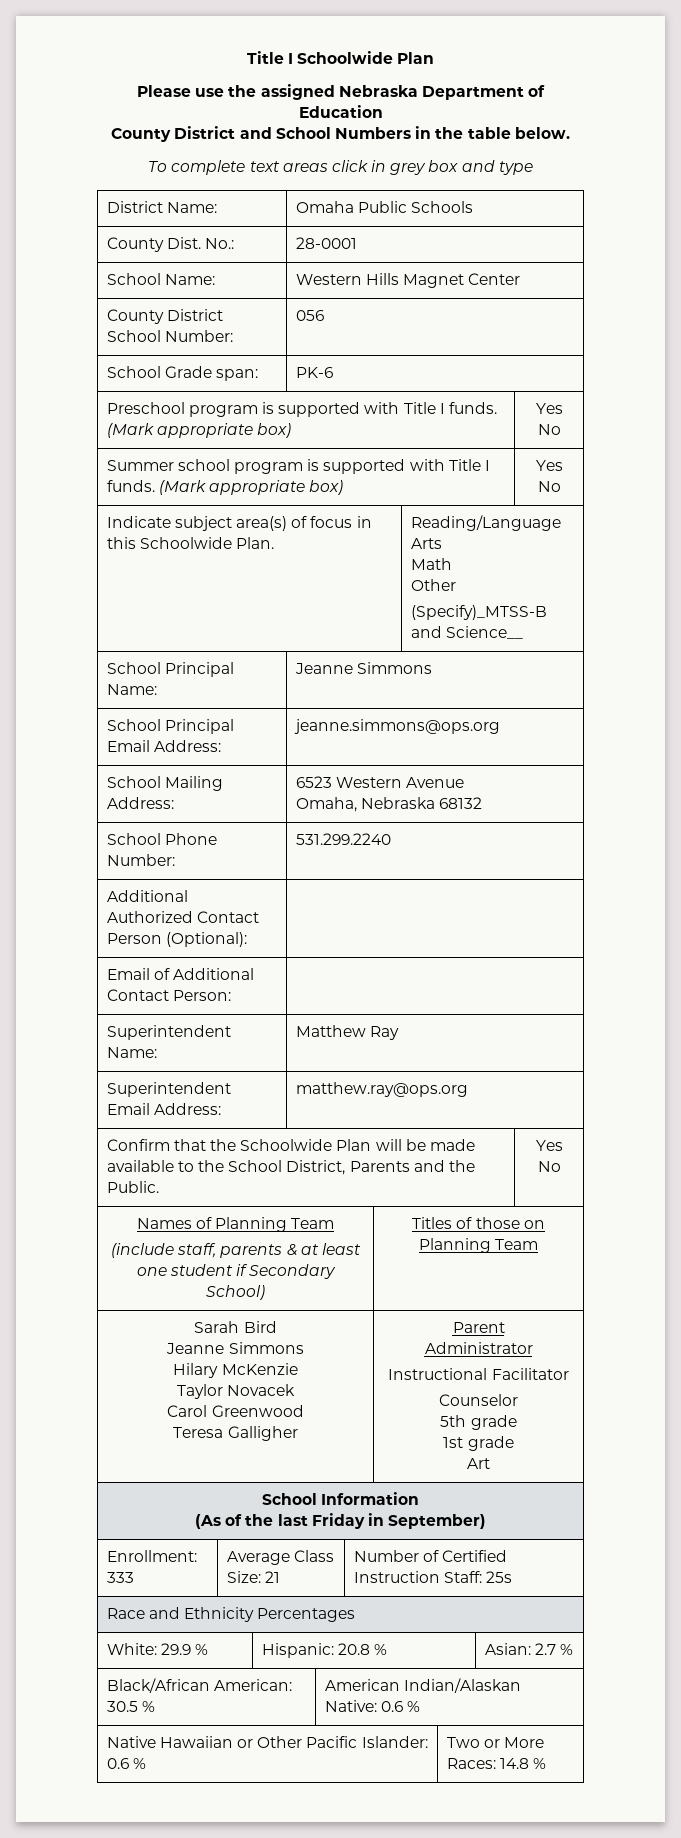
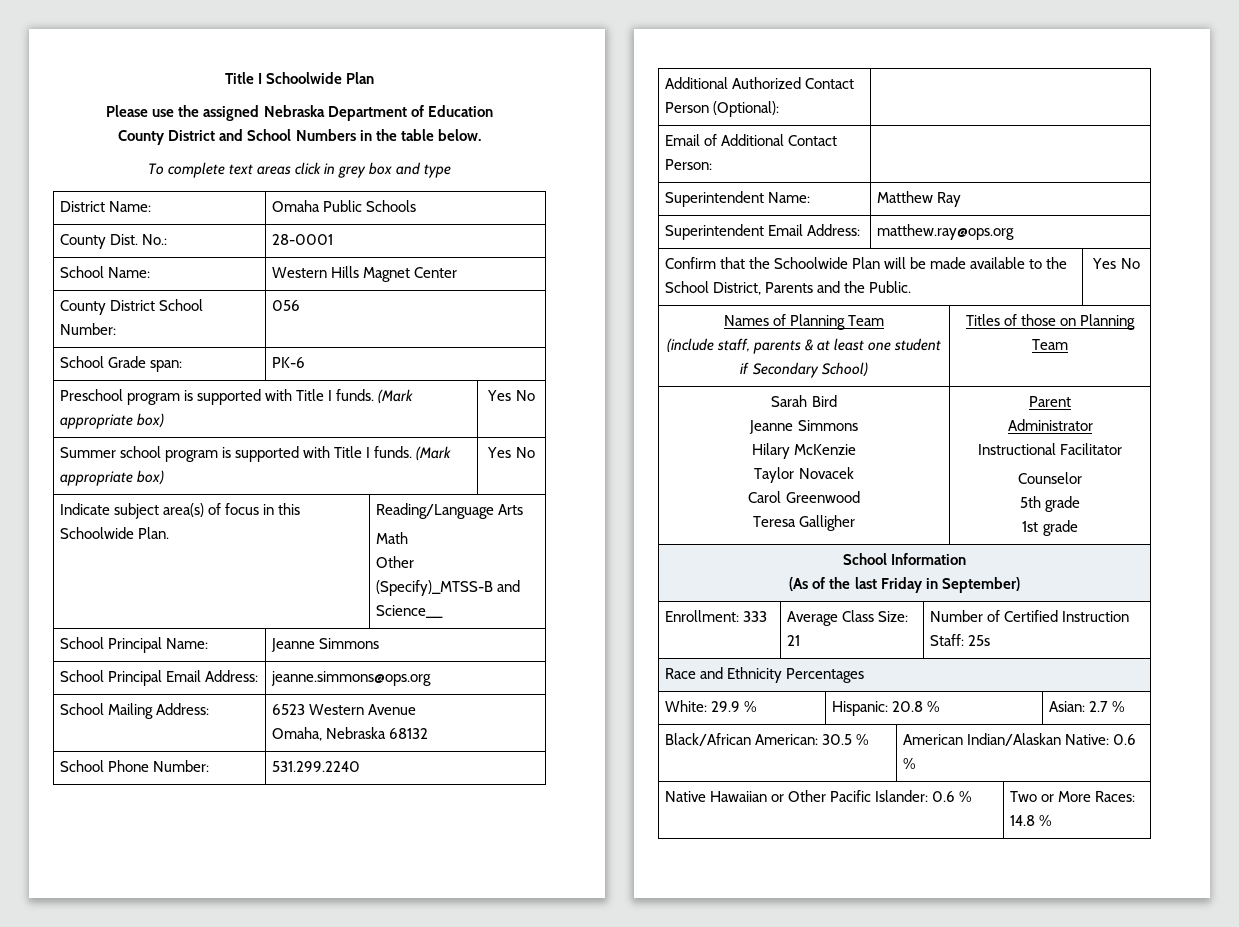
[467,1458,490,1469] // Art -> (1078, 528) none

